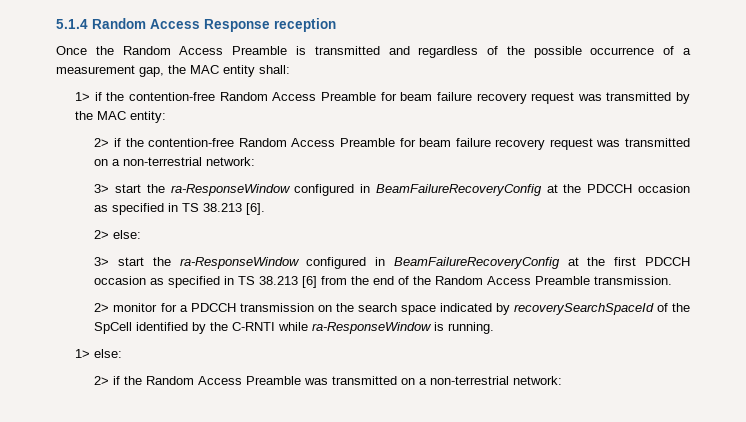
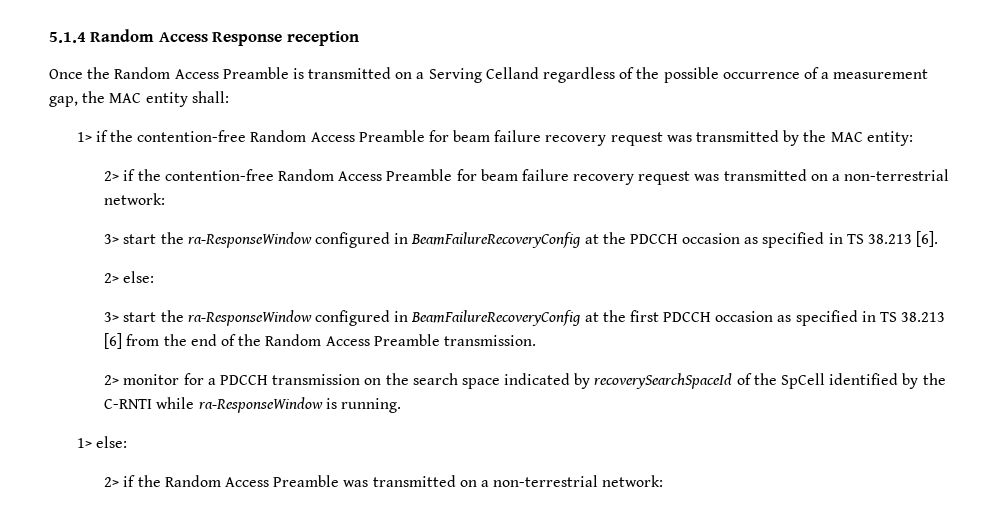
[388,46,410,55] and -> [395,67,539,83] on a Serving Celland

